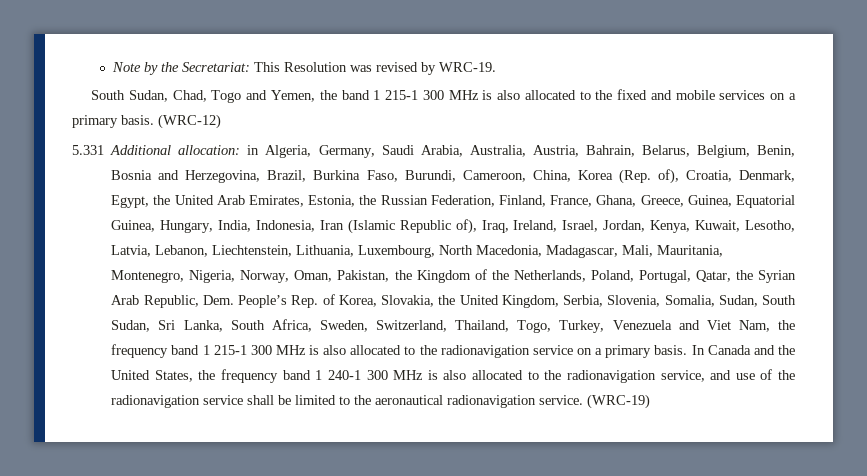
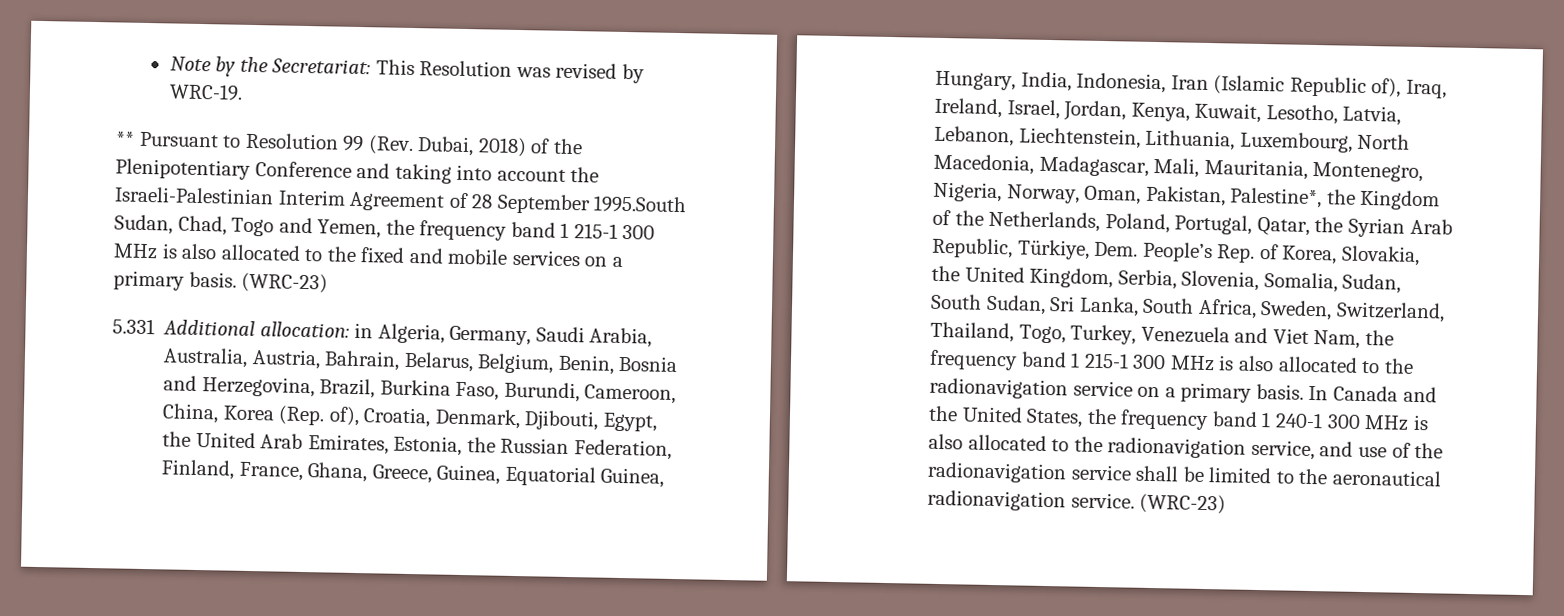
[91,90,126,100] South -> [115,131,583,158] [115,158,600,184] [114,186,688,215] ** Pursuant to Resolution 99 (Rev. Dubai, 2018) of the Plenipotentiary Conference and taking into account the Israeli-Palestinian Interim Agreement of 28 September 1995.South
(337, 95) none -> [419,220,508,241] frequency
[158,114,221,129] (WRC-12) -> [241,272,329,294] (WRC-23)
(795, 176) none -> [524,410,600,431] Djibouti,
(390, 276) none -> [1229,187,1323,209] Palestine*,
(199, 301) none -> [1016,239,1090,260] Türkiye,
[587,394,651,409] (WRC-19) -> [1139,493,1227,515] (WRC-23)

